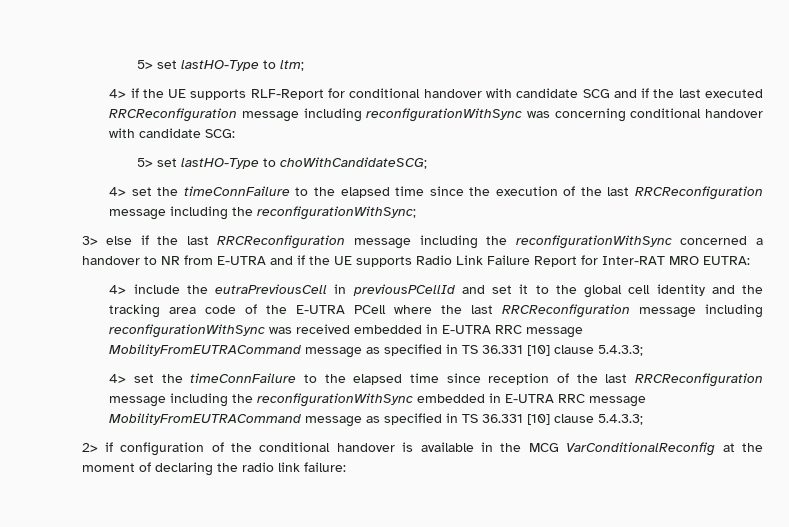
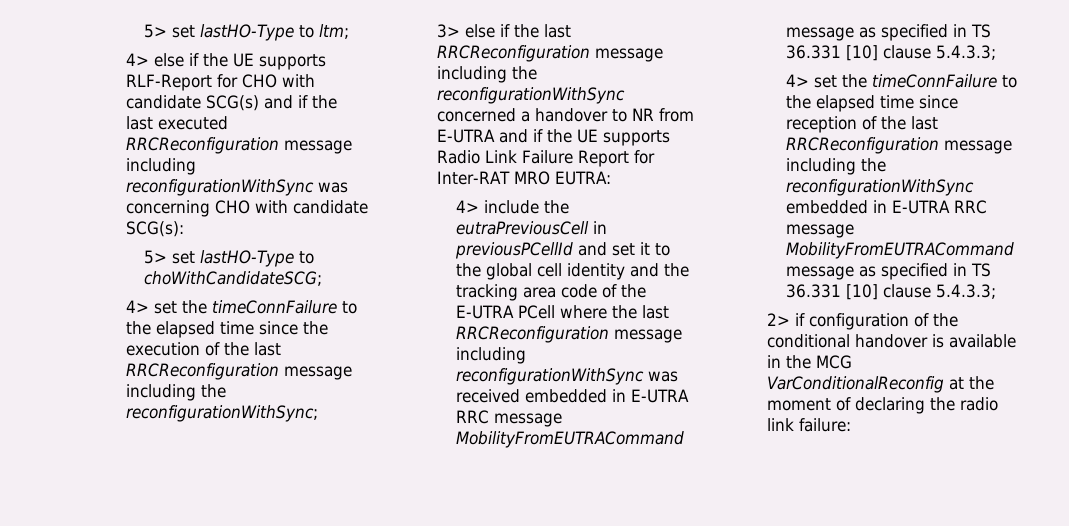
(127, 93) none -> [153,53,184,67] else
[349,88,610,98] conditional handover with candidate SCG -> [241,74,315,88] [125,95,259,111] CHO with candidate SCG(s)
[630,108,763,118] [109,128,236,138] conditional handover with candidate SCG: -> [214,200,368,214] [125,221,184,237] CHO with candidate SCG(s):

